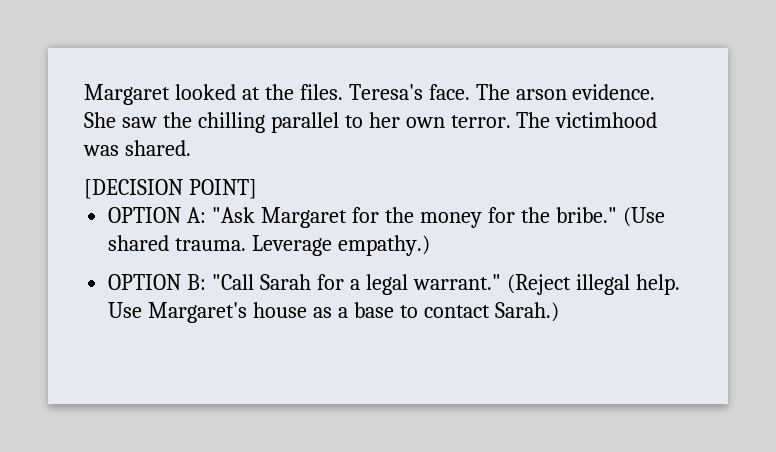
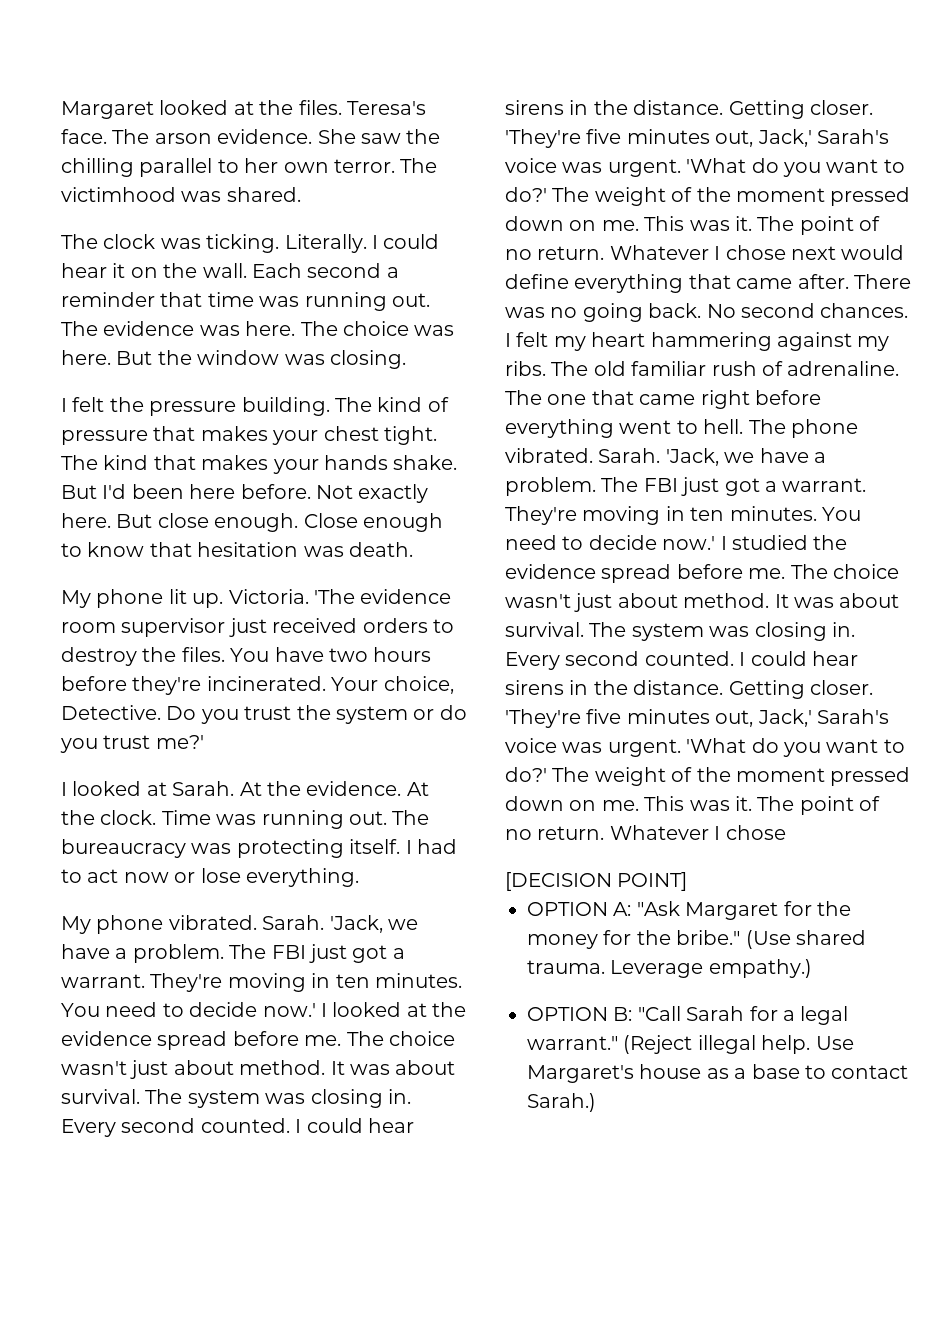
(191, 148) none -> [61,234,440,253] [61,263,399,278] [61,292,430,311] [61,321,455,336] [61,350,406,369] [61,397,449,416] [61,426,437,445] [61,455,458,474] [61,484,429,503] [61,513,443,532] [61,542,413,557] [61,589,452,608] [61,618,454,637] [61,647,432,666] [61,676,454,695] [61,705,467,724] [60,735,204,753] [61,781,429,796] [61,810,430,829] [61,839,457,858] [61,868,359,887] [61,915,418,934] [61,944,405,963] [61,973,462,992] [61,1002,467,1017] [61,1031,455,1050] [61,1060,456,1079] [61,1089,411,1108] [61,1118,414,1137] [505,100,873,119] [505,129,889,148] [505,158,905,177] [505,187,911,206] [505,216,881,235] [505,245,905,260] [505,274,911,293] [505,303,909,322] [505,332,890,351] [505,361,900,376] [505,390,821,409] [505,419,858,438] [505,448,826,466] [505,477,867,496] [505,506,861,525] [505,535,848,550] [505,564,899,583] [505,593,900,612] [505,622,855,641] [505,651,858,670] [505,680,873,699] [505,709,889,728] [505,738,905,757] [505,767,911,786] [505,796,881,815] [505,825,786,840] // The clock was ticking. Literally. I could hear it on the wall. Each second a reminder that time was running out. The evidence was here. The choice was here. But the window was closing. // I felt the pressure building. The kind of pressure that makes your chest tight. The kind that makes your hands shake. But I'd been here before. Not exactly here. But close enough. Close enough to know that hesitation was death. // My phone lit up. Victoria. 'The evidence room supervisor just received orders to destroy the files. You have two hours before they're incinerated. Your choice, Detective. Do you trust the system or do you trust me?' // I looked at Sarah. At the evidence. At the clock. Time was running out. The bureaucracy was protecting itself. I had to act now or lose everything. // My phone vibrated. Sarah. 'Jack, we have a problem. The FBI just got a warrant. They're moving in ten minutes. You need to decide now.' I looked at the evidence spread before me. The choice wasn't just about method. It was about survival. The system was closing in. Every second counted. I could hear sirens in the distance. Getting closer. 'They're five minutes out, Jack,' Sarah's voice was urgent. 'What do you want to do?' The weight of the moment pressed down on me. This was it. The point of no return. Whatever I chose next would define everything that came after. There was no going back. No second chances. I felt my heart hammering against my ribs. The old familiar rush of adrenaline. The one that came right before everything went to hell. The phone vibrated. Sarah. 'Jack, we have a problem. The FBI just got a warrant. They're moving in ten minutes. You need to decide now.' I studied the evidence spread before me. The choice wasn't just about method. It was about survival. The system was closing in. Every second counted. I could hear sirens in the distance. Getting closer. 'They're five minutes out, Jack,' Sarah's voice was urgent. 'What do you want to do?' The weight of the moment pressed down on me. This was it. The point of no return. Whatever I chose

